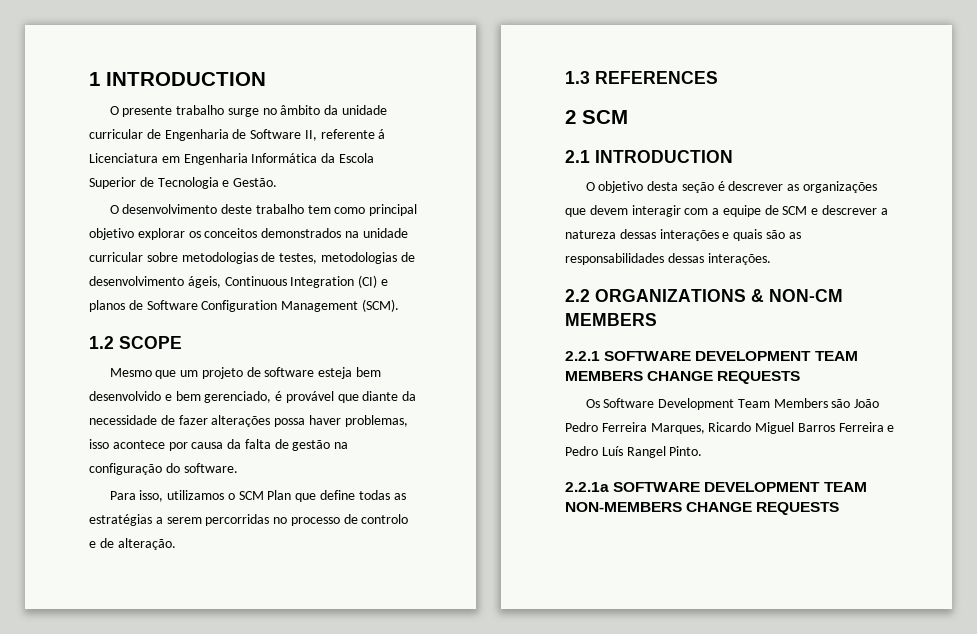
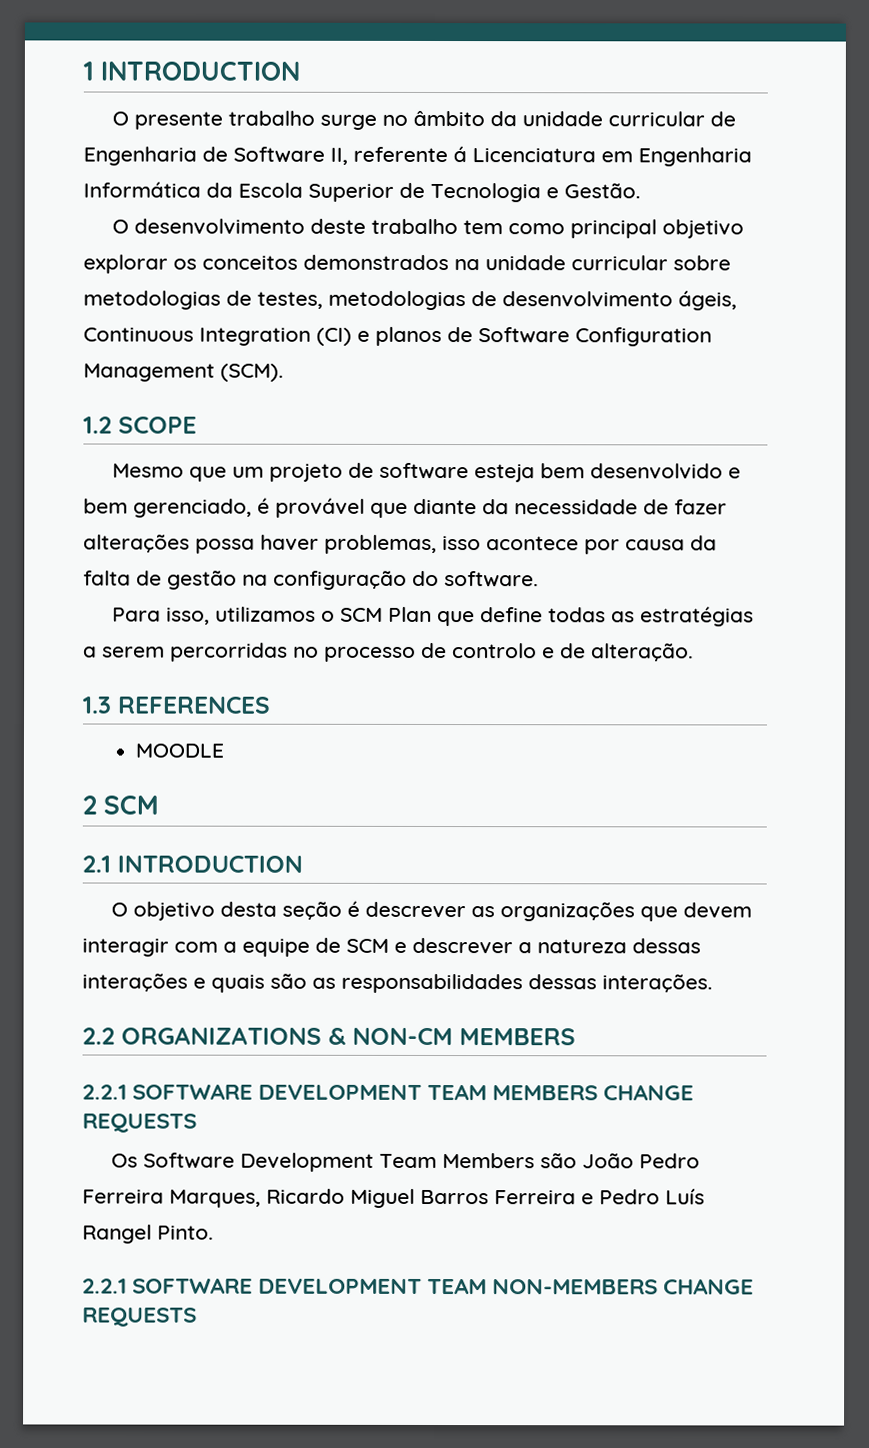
(718, 77) none -> [134,743,224,758] // MOODLE
[565,482,609,492] 2.2.1a -> [82,1278,127,1294] 2.2.1

